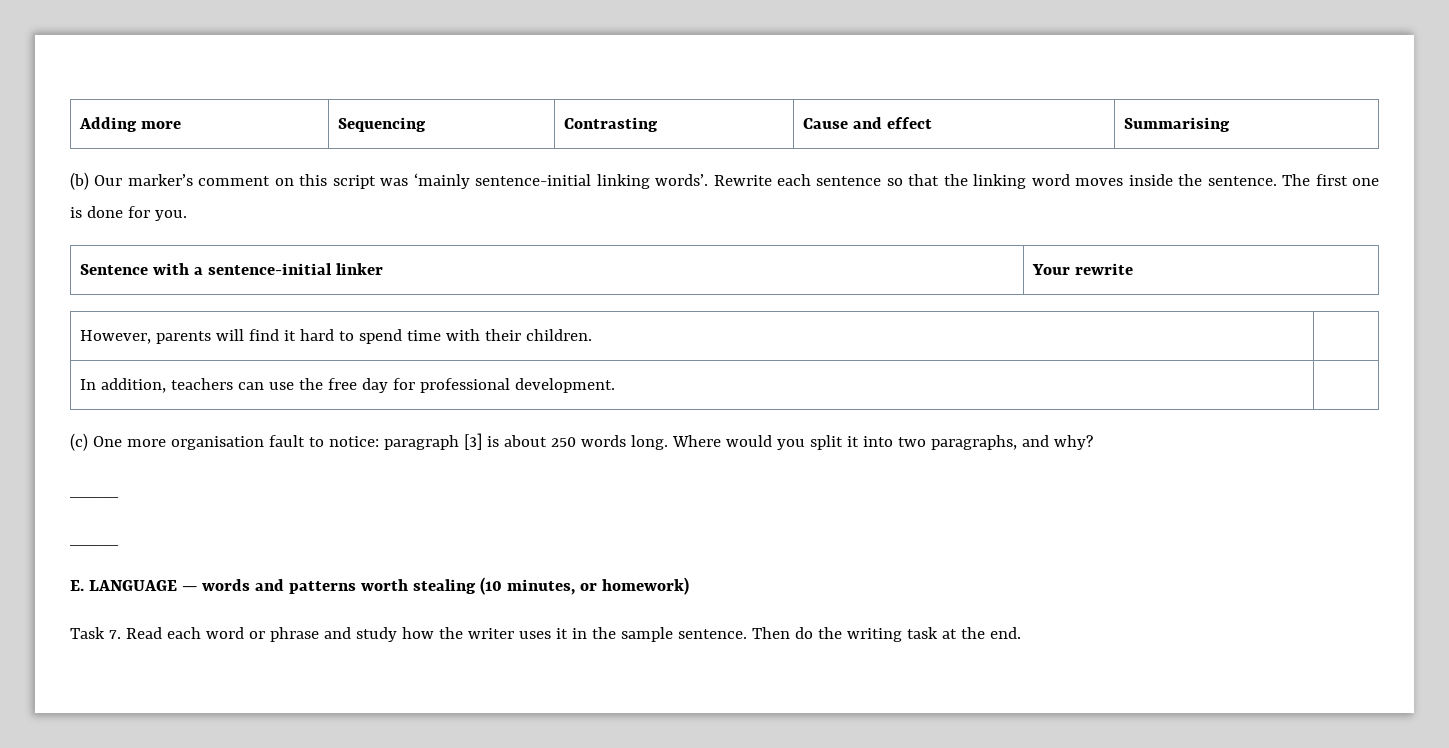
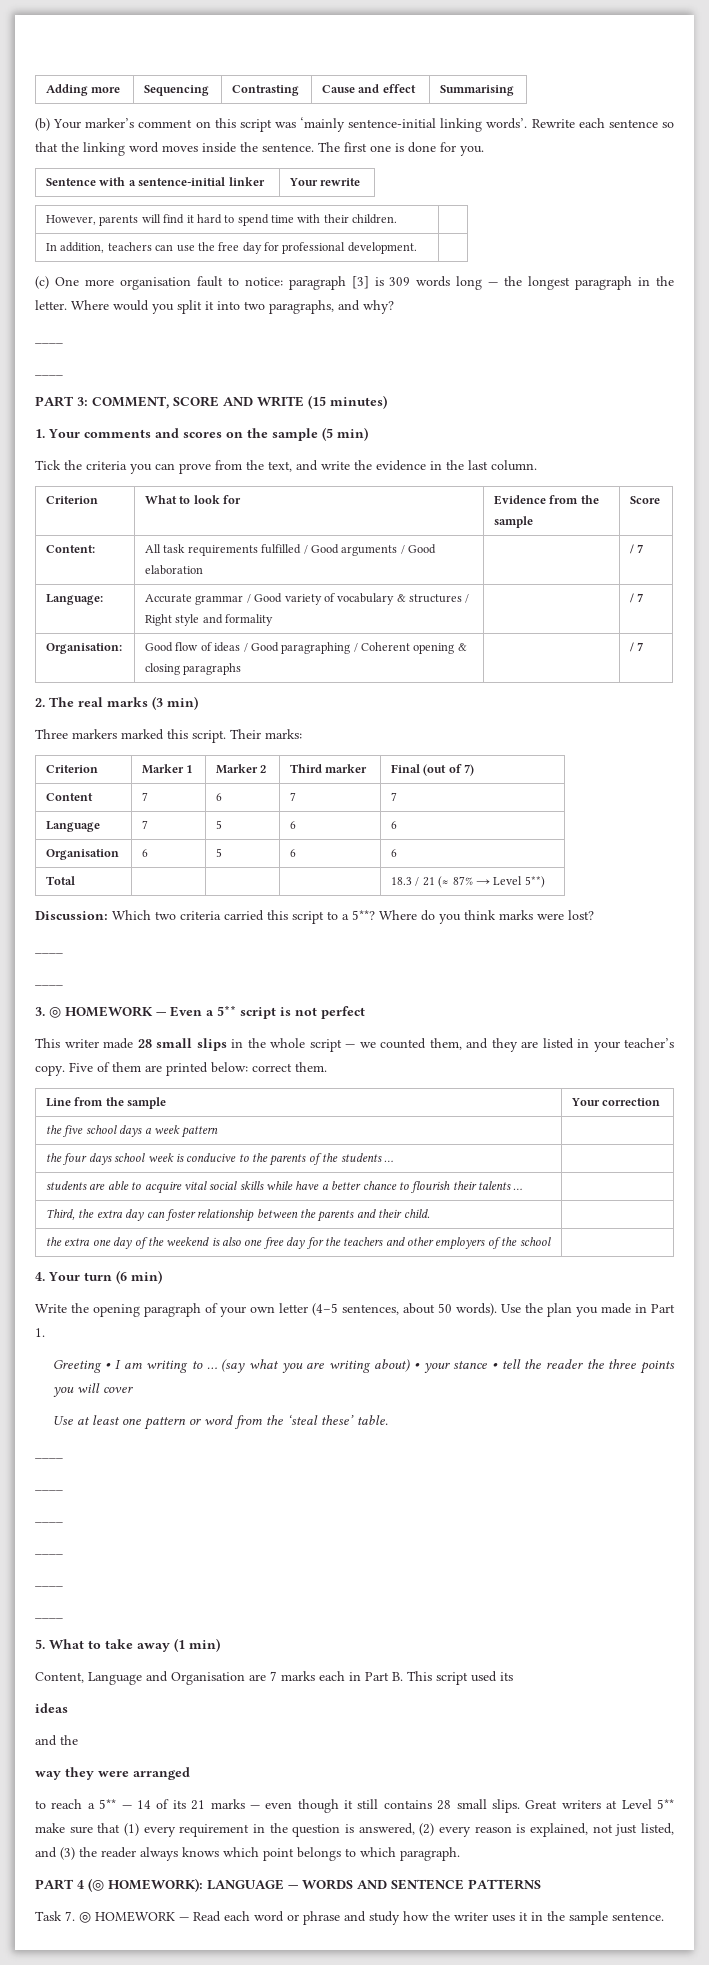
[94,175,123,186] Our -> [53,119,82,129] Your
[503,435,668,450] about 250 words long. -> [389,276,675,290] [35,300,67,310] 309 words long — the longest paragraph in the letter.
[70,577,689,595] E. LANGUAGE — words and patterns worth stealing (10 minutes, or homework) -> [35,395,387,409] [35,427,368,441] [35,460,537,474] [46,496,99,504] [145,495,242,504] [494,495,599,505] [494,516,534,528] [630,496,661,504] [46,545,96,553] [145,544,437,556] [145,565,204,575] [630,544,644,554] [46,594,104,605] [145,593,470,605] [145,614,274,626] [630,593,644,603] [46,643,123,654] [145,642,467,654] [145,663,242,675] [630,642,644,652] [35,696,198,710] [35,729,302,743] [46,765,99,773] [142,764,193,774] [216,764,267,774] [290,764,368,773] [391,764,475,776] [46,793,94,801] [142,792,149,801] [216,793,223,801] [290,792,297,801] [391,792,398,801] [46,821,101,832] [142,820,149,829] [216,820,223,829] [290,821,297,829] [391,821,398,829] [46,849,120,860] [142,849,149,857] [216,848,223,857] [290,849,297,857] [391,849,398,857] [46,876,76,885] [391,876,545,888] [35,910,594,924] [35,952,63,954] [35,984,63,986] [35,1005,365,1019] [35,1038,674,1052] [35,1062,327,1076] [46,1097,167,1109] [571,1098,661,1106] [46,1125,219,1138] [46,1153,393,1166] [46,1181,523,1194] [46,1209,430,1222] [46,1237,551,1250] [35,1270,162,1284] [35,1303,675,1317] [35,1328,45,1337] [52,1359,675,1374] [52,1383,133,1397] [52,1414,388,1430] [35,1457,63,1459] [35,1489,63,1491] [35,1521,63,1523] [35,1553,63,1555] [35,1585,63,1587] [35,1617,63,1619] [35,1638,220,1652] [35,1671,513,1685] [35,1703,68,1713] [35,1735,78,1746] [35,1767,190,1780] [35,1799,674,1813] [35,1823,674,1837] [35,1847,460,1861] [35,1878,541,1892] PART 3: COMMENT, SCORE AND WRITE (15 minutes) // 1. Your comments and scores on the sample (5 min) // Tick the criteria you can prove from the text, and write the evidence in the last column. // Criterion | What to look for | Evidence from the sample | Score // Content: | All task requirements fulfilled / Good arguments / Good elaboration | | / 7 // Language: | Accurate grammar / Good variety of vocabulary & structures / Right style and formality | | / 7 // Organisation: | Good flow of ideas / Good paragraphing / Coherent opening & closing paragraphs | | / 7 // 2. The real marks (3 min) // Three markers marked this script. Their marks: // Criterion | Marker 1 | Marker 2 | Third marker | Final (out of 7) // Content | 7 | 6 | 7 | 7 // Language | 7 | 5 | 6 | 6 // Organisation | 6 | 5 | 6 | 6 // Total | | | | 18.3 / 21 (≈ 87% → Level 5**) // Discussion: Which two criteria carried this script to a 5**? Where do you think marks were lost? // ____ // ____ // 3. ◎ HOMEWORK — Even a 5** script is not perfect // This writer made 28 small slips in the whole script — we counted them, and they are listed in your teacher’s copy. Five of them are printed below: correct them. // Line from the sample | Your correction // the five school days a week pattern | // the four days school week is conducive to the parents of the students … | // students are able to acquire vital social skills while have a better chance to flourish their talents … | // Third, the extra day can foster relationship between the parents and their child. | // the extra one day of the weekend is also one free day for the teachers and other employers of the school | // 4. Your turn (6 min) // Write the opening paragraph of your own letter (4–5 sentences, about 50 words). Use the plan you made in Part 1. // Greeting • I am writing to … (say what you are writing about) • your stance • tell the reader the three points you will cover // Use at least one pattern or word from the ‘steal these’ table. // ____ // ____ // ____ // ____ // ____ // ____ // 5. What to take away (1 min) // Content, Language and Organisation are 7 marks each in Part B. This script used its // ideas // and the // way they were arranged // to reach a 5** — 14 of its 21 marks — even though it still contains 28 small slips. Great writers at Level 5** make sure that (1) every requirement in the question is answered, (2) every reason is explained, not just listed, and (3) the reader always knows which point belongs to which paragraph. // PART 4 (◎ HOMEWORK): LANGUAGE — WORDS AND SENTENCE PATTERNS
(121, 634) none -> [79,1911,189,1923] ◎ HOMEWORK —
[751,627,1021,642] Then do the writing task at the end. -> (664, 1916) none

